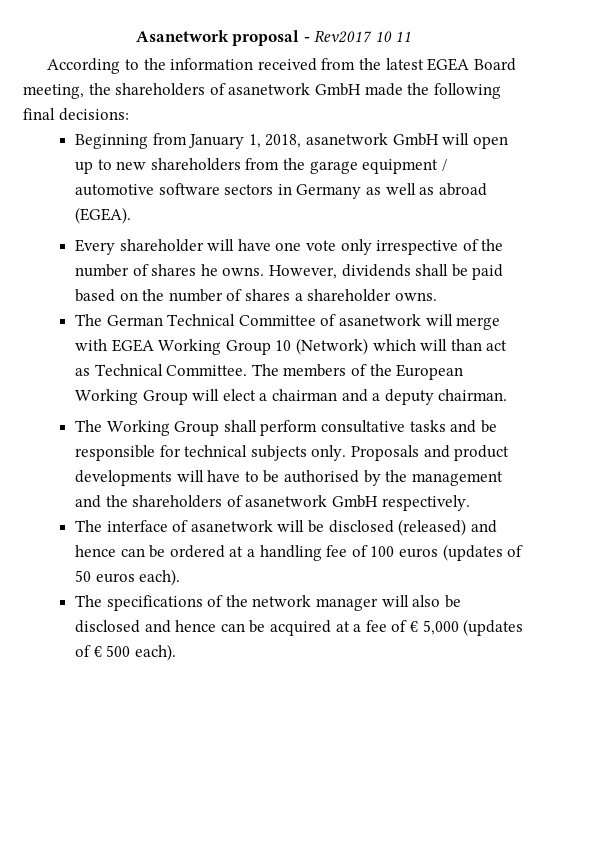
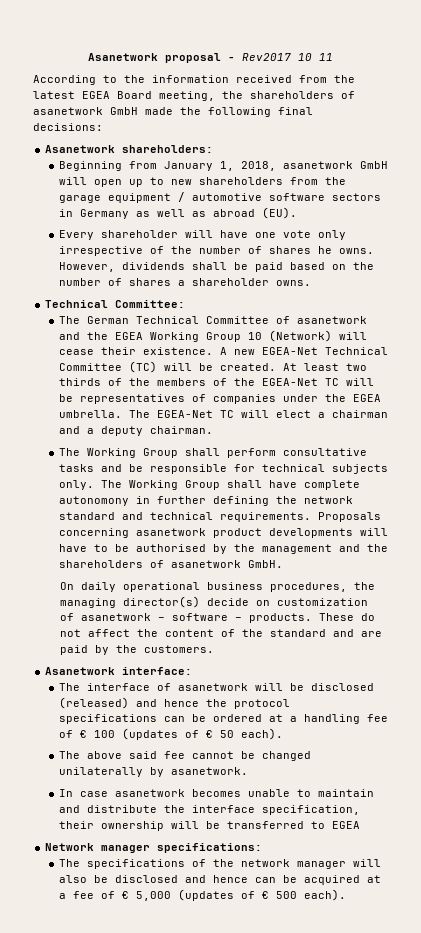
(129, 114) none -> [45,145,214,153] // Asanetwork shareholders:
[75,207,132,224] (EGEA). -> [261,207,297,219] (EU).
(437, 296) none -> [45,300,186,308] // Technical Committee:
[425,314,501,330] [75,339,108,351] will merge with -> [58,332,108,340] and the
[372,339,508,351] [75,364,464,380] [75,389,188,405] which will than act as Technical Committee. The members of the European Working Group -> [338,332,367,340] [58,347,388,355] [58,361,367,373] [58,378,374,386] [58,394,381,404] [58,410,234,418] will cease their existence. A new EGEA-Net Technical Committee (TC) will be created. At least two thirds of the members of the EGEA-Net TC will be representatives of companies under the EGEA umbrella. The EGEA-Net TC
[350,445,450,461] Proposals and -> [100,480,360,490] [58,496,353,506] [58,512,381,522] [58,528,206,538] The Working Group shall have complete autonomony in further defining the network standard and technical requirements. Proposals concerning asanetwork
[331,495,470,511] GmbH respectively. -> [247,560,283,568] [60,582,376,592] [60,596,369,608] [60,613,376,623] [60,629,383,637] [60,645,215,655] [45,667,193,675] GmbH. // On daily operational business procedures, the managing director(s) decide on customization of asanetwork – software – products. These do not affect the content of the standard and are paid by the customers. // Asanetwork interface:
(117, 551) none -> [205,699,290,709] [58,714,157,724] the protocol specifications
[370,544,524,561] [75,569,181,586] 100 euros (updates of 50 euros each). -> [79,728,283,740] [58,751,311,761] [58,767,248,777] [58,789,374,797] [58,805,360,815] [58,821,360,831] [45,843,263,853] € 100 (updates of € 50 each). // The above said fee cannot be changed unilaterally by asanetwork. // In case asanetwork becomes unable to maintain and distribute the interface specification, their ownership will be transferred to EGEA // Network manager specifications:

